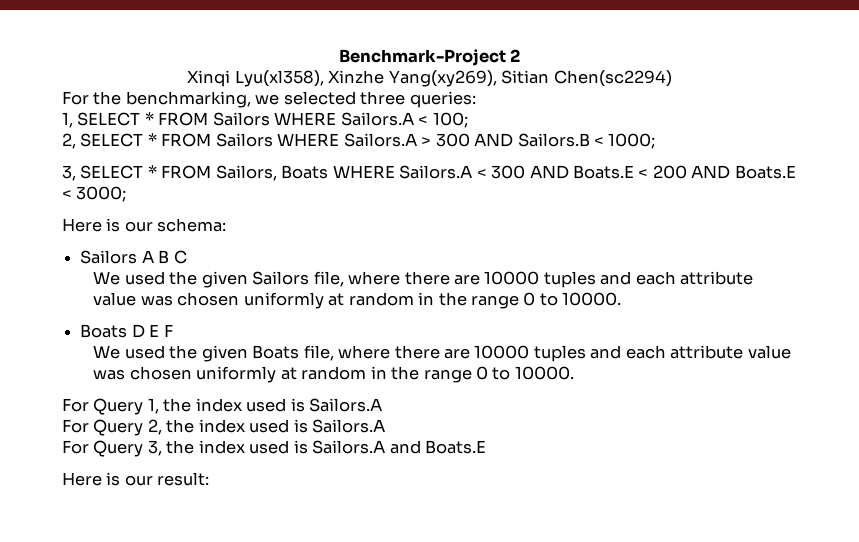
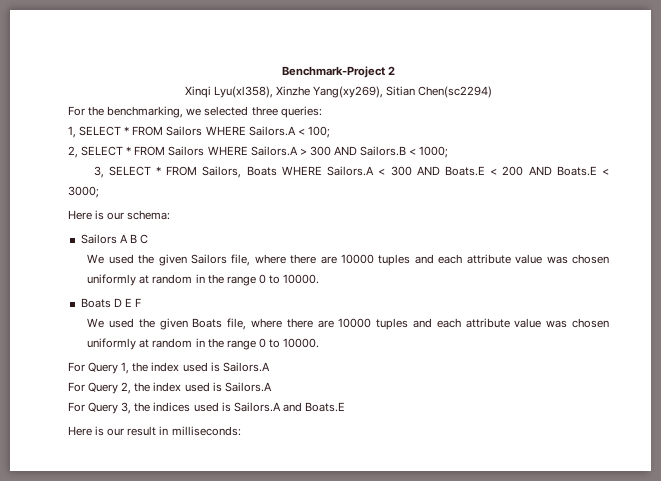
[198,440,245,454] index -> [153,402,191,412] indices
[157,472,210,486] result: -> [127,426,241,436] result in milliseconds:

